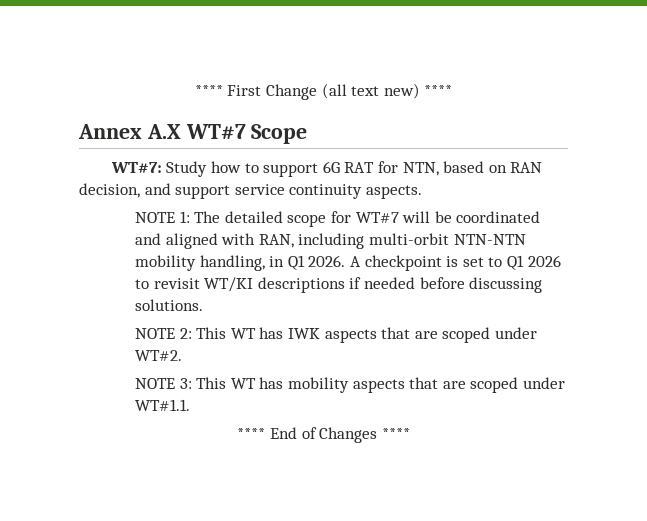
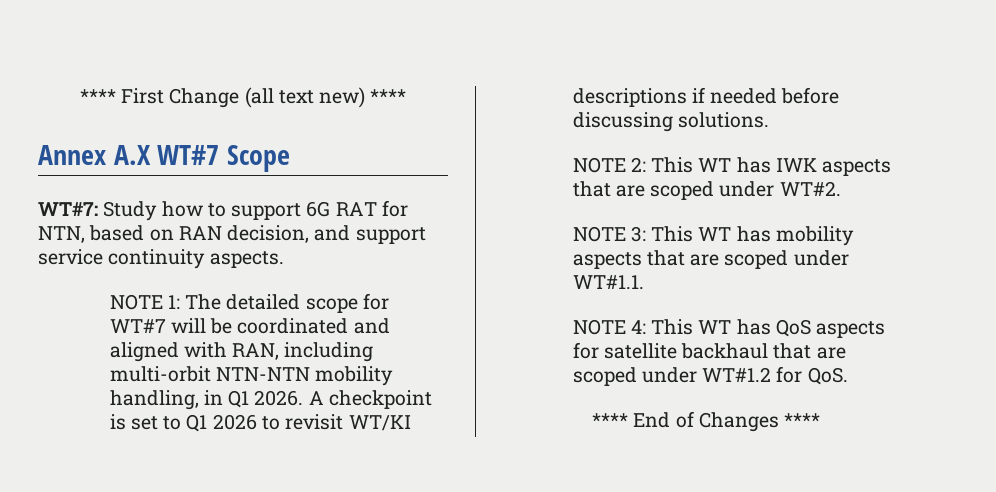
(191, 405) none -> [572,319,886,338] [572,342,846,359] [572,366,848,386] // NOTE 4: This WT has QoS aspects for satellite backhaul that are scoped under WT#1.2 for QoS.

